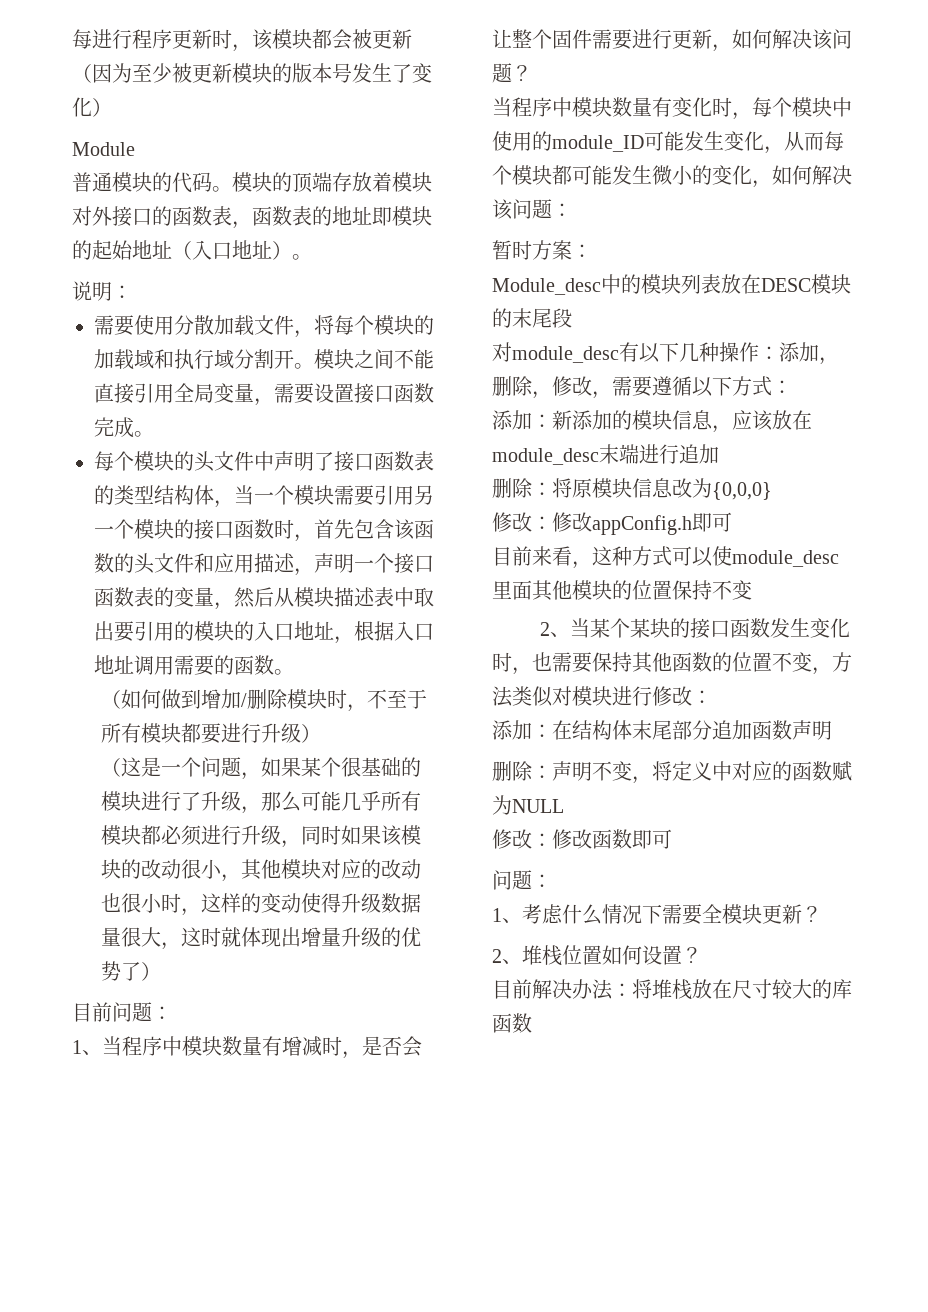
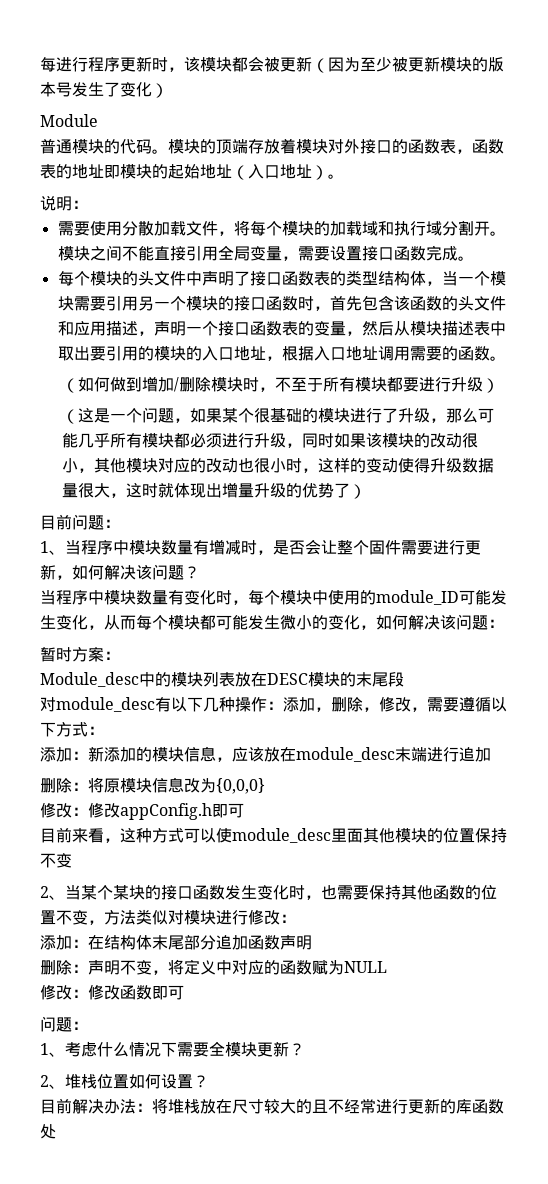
[832,979,852,999] [492,1013,532,1033] 库函数 -> [312,1098,504,1114] [40,1124,56,1139] 且不经常进行更新的库函数处

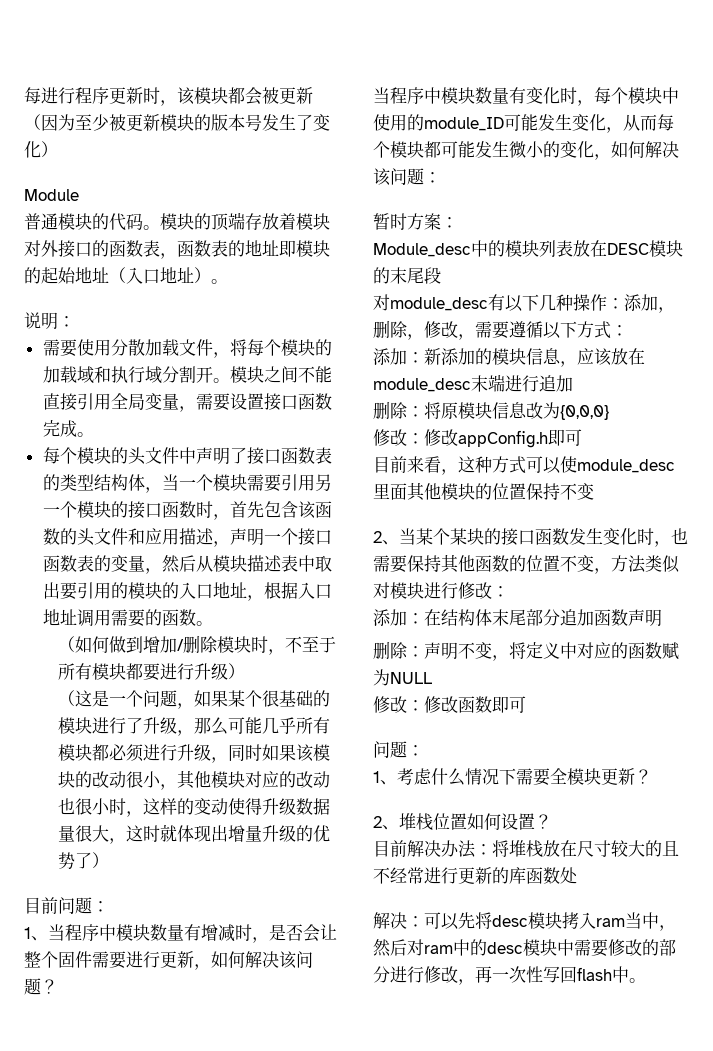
(56, 1131) none -> [373,912,676,931] [373,939,676,957] [373,966,646,985] // 解决：可以先将desc模块拷入ram当中，然后对ram中的desc模块中需要修改的部分进行修改，再一次性写回flash中。

